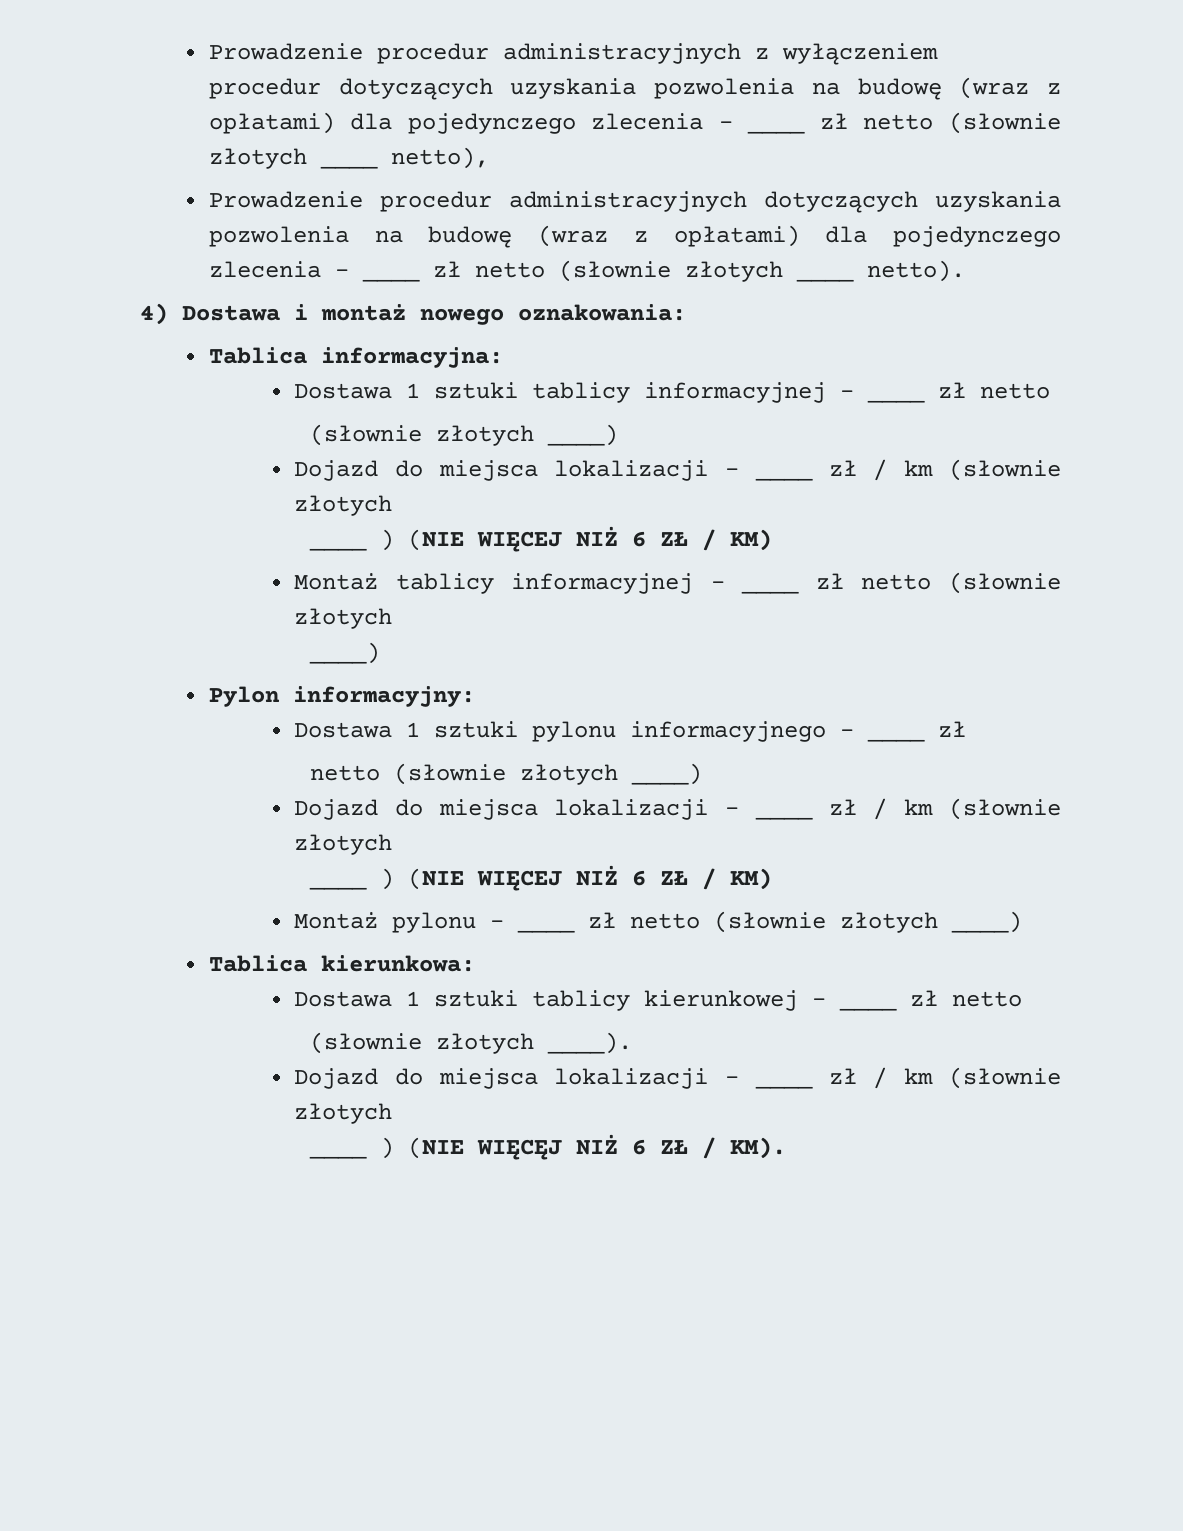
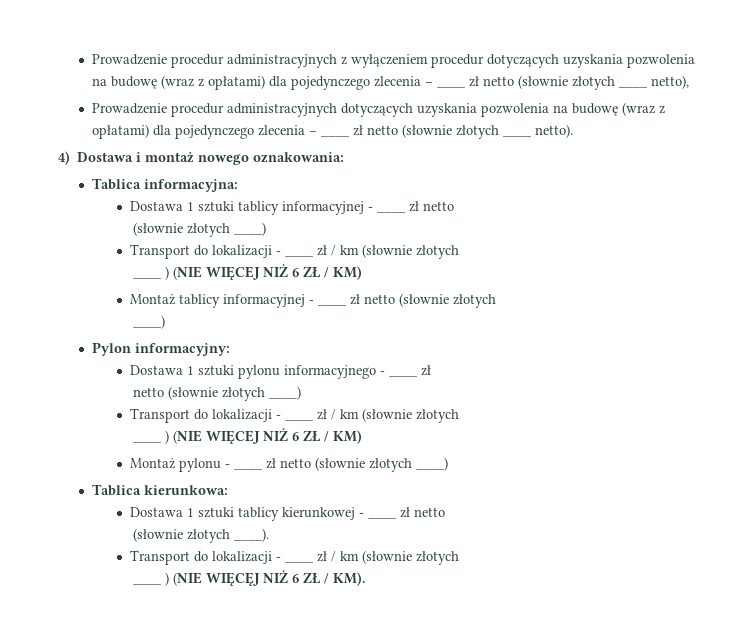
[294,460,538,481] Dojazd do miejsca -> [129,244,208,259] Transport do
[294,799,538,820] Dojazd do miejsca -> [129,408,208,423] Transport do
[294,1068,538,1089] Dojazd do miejsca -> [129,550,208,565] Transport do

